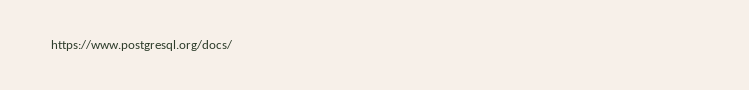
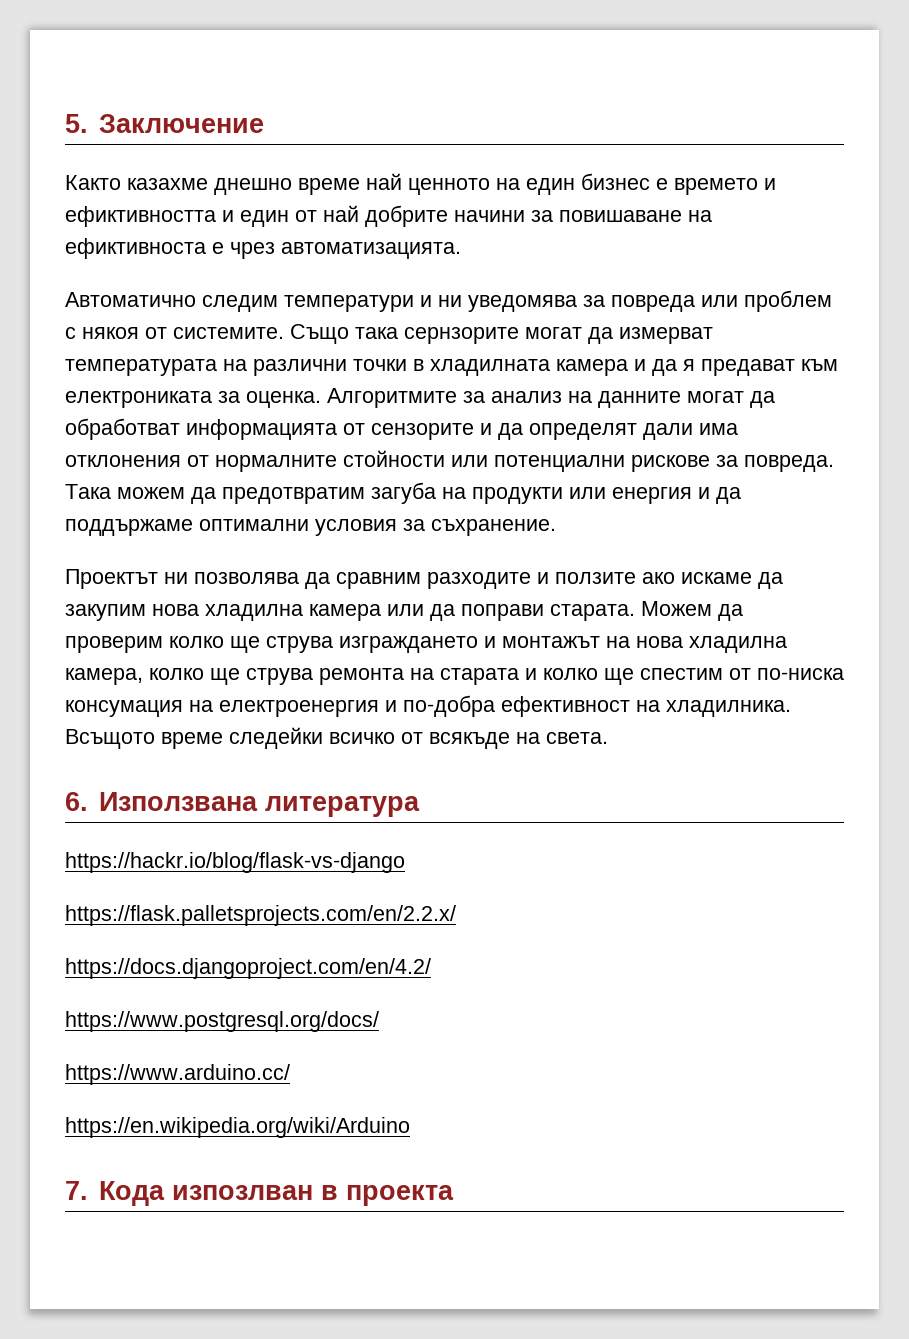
[51,40,233,51] https://www.postgresql.org/docs/ -> [65,114,264,133] [65,173,776,195] [65,205,712,227] [65,238,461,259] [65,290,832,312] [65,324,713,344] [65,359,838,376] [65,388,775,408] [65,418,738,440] [65,450,834,472] [65,482,741,504] [65,519,556,536] [65,569,783,589] [65,601,743,621] [65,636,787,653] [65,668,844,685] [65,695,791,717] [65,727,608,749] [65,792,420,817] [65,852,405,873] [65,905,456,926] [65,958,431,979] [65,1011,379,1032] [65,1064,290,1085] [65,1117,410,1138] [65,1181,454,1206] 5. Заключение // Както казахме днешно време най ценното на един бизнес е времето и ефиктивността и един от най добрите начини за повишаване на ефиктивноста е чрез автоматизацията. // Автоматично следим температури и ни уведомява за повреда или проблем с някоя от системите. Също така сернзорите могат да измерват температурата на различни точки в хладилната камера и да я предават към електрониката за оценка. Алгоритмите за анализ на данните могат да обработват информацията от сензорите и да определят дали има отклонения от нормалните стойности или потенциални рискове за повреда. Така можем да предотвратим загуба на продукти или енергия и да поддържаме оптимални условия за съхранение. // Проектът ни позволява да сравним разходите и ползите ако искаме да закупим нова хладилна камера или да поправи старата. Можем да проверим колко ще струва изграждането и монтажът на нова хладилна камера, колко ще струва ремонта на старата и колко ще спестим от по-ниска консумация на електроенергия и по-добра ефективност на хладилника. Всъщото време следейки всичко от всякъде на света. // 6. Използвана литература // https://hackr.io/blog/flask-vs-django // https://flask.palletsprojects.com/en/2.2.x/ // https://docs.djangoproject.com/en/4.2/ // https://www.postgresql.org/docs/ // https://www.arduino.cc/ // https://en.wikipedia.org/wiki/Arduino // 7. Кода изпозлван в проекта

